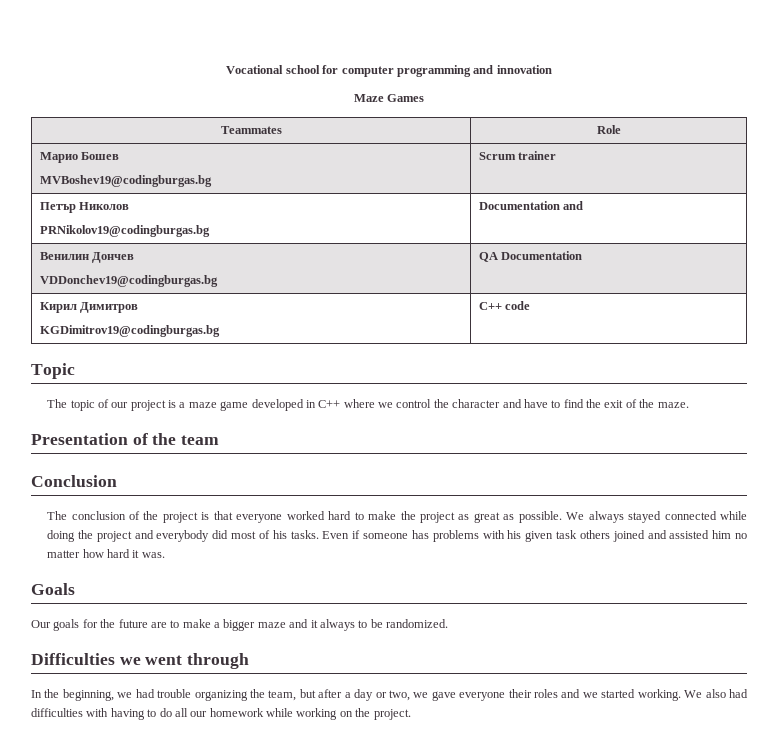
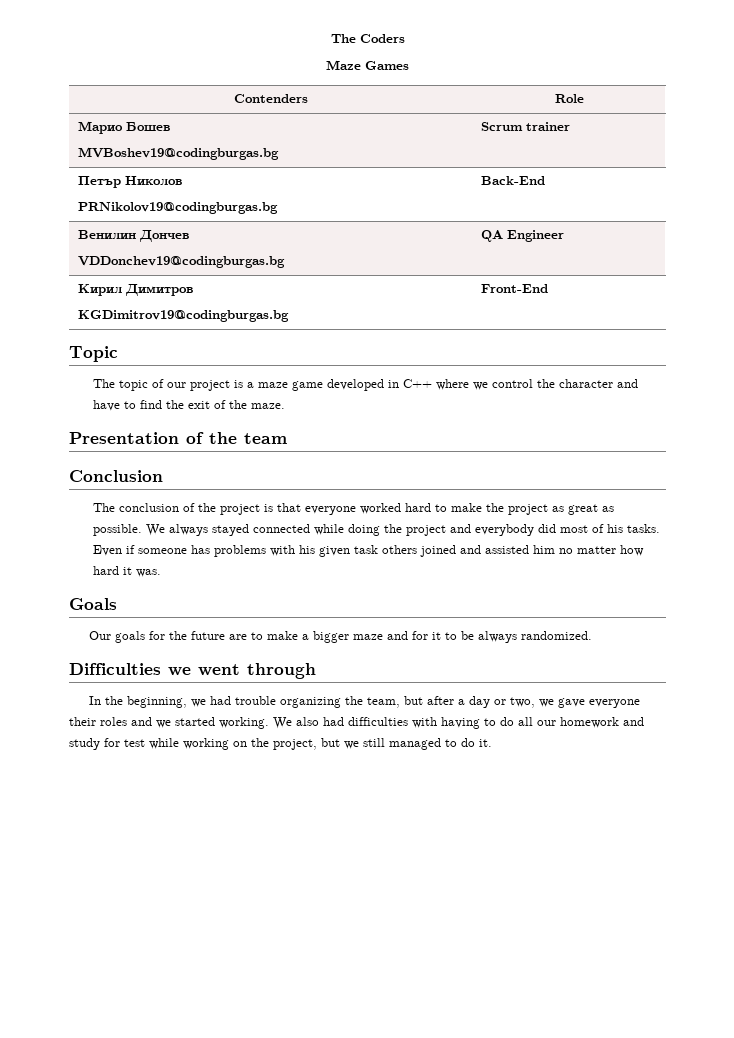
[226,65,552,77] Vocational school for computer programming and innovation -> [330,34,405,43] The Coders
[220,126,282,134] Teammates -> [234,94,308,103] Contenders
[478,201,584,210] Documentation and -> [481,176,546,185] Back-End
[501,251,583,260] Documentation -> [507,230,565,242] Engineer
[478,301,531,310] C++ code -> [481,284,549,293] Front-End
[310,619,355,631] it always -> [412,631,442,640] for it
(383, 623) none -> [478,631,518,643] always
[266,708,411,720] while working on the project. -> [623,717,644,726] [69,738,492,750] and study for test while working on the project, but we still managed to do it.

